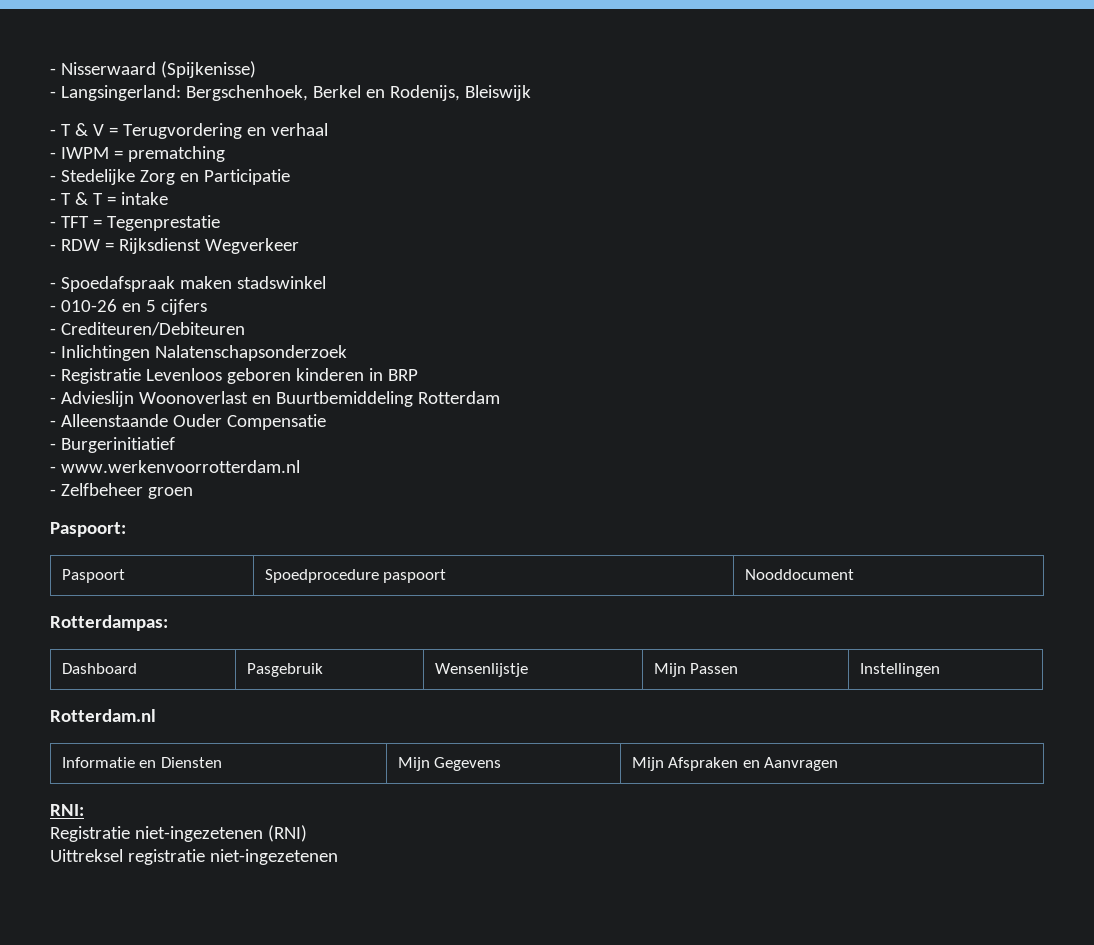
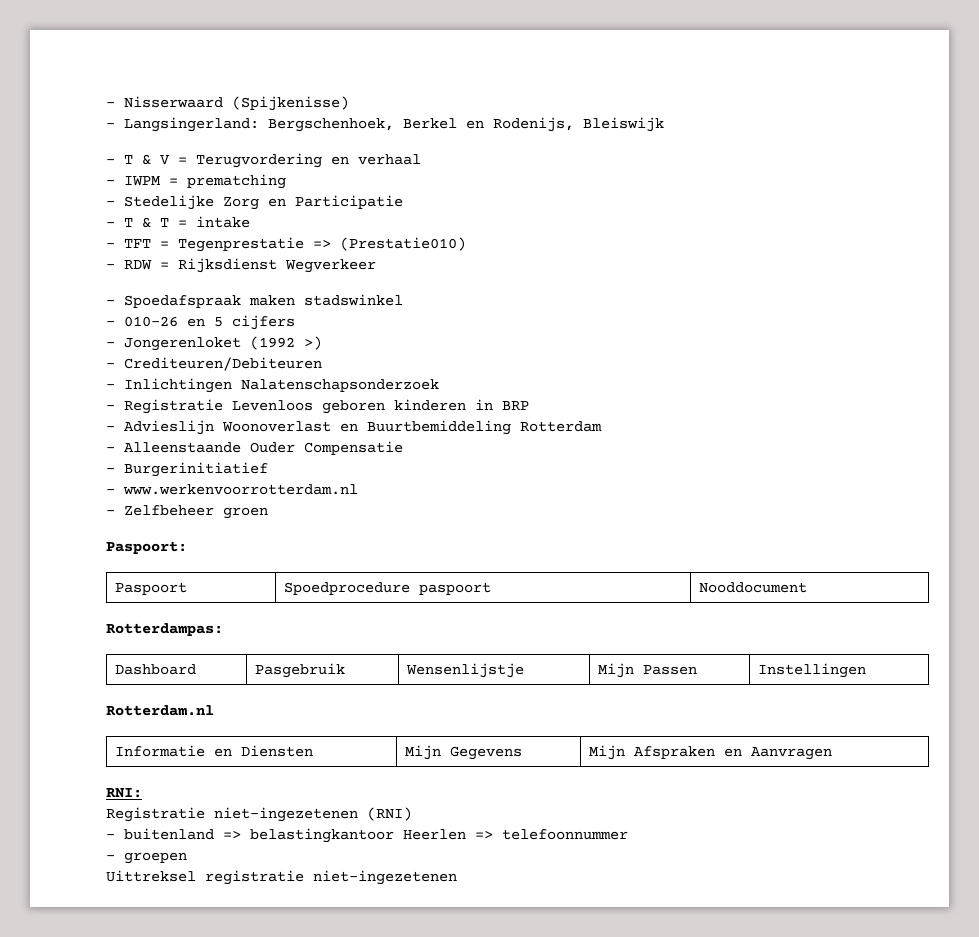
(220, 223) none -> [313,237,466,251] => (Prestatie010)
(207, 307) none -> [106,336,322,351] // - Jongerenloket (1992 >)
(307, 833) none -> [106,828,628,843] [106,852,187,864] // - buitenland => belastingkantoor Heerlen => telefoonnummer // - groepen

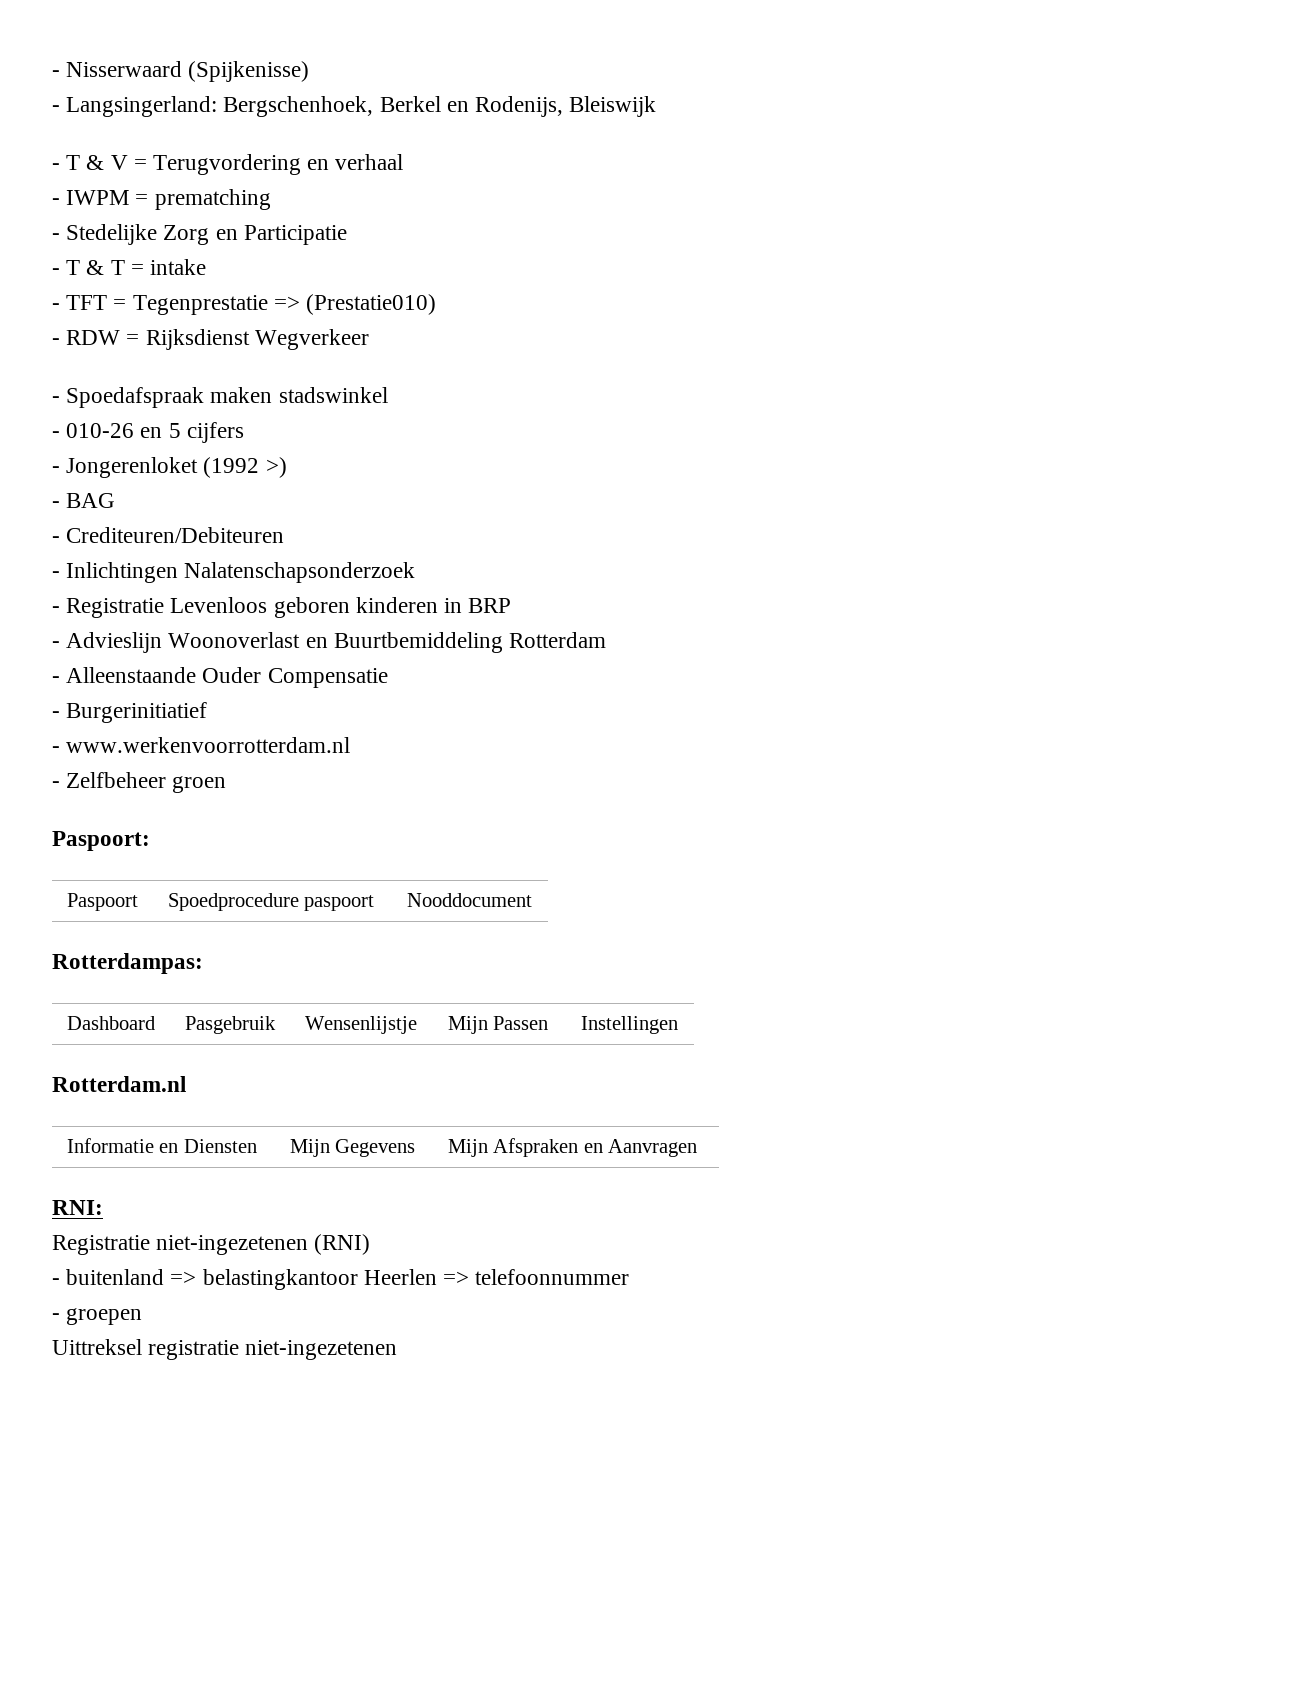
(322, 343) none -> [52,493,116,508] // - BAG

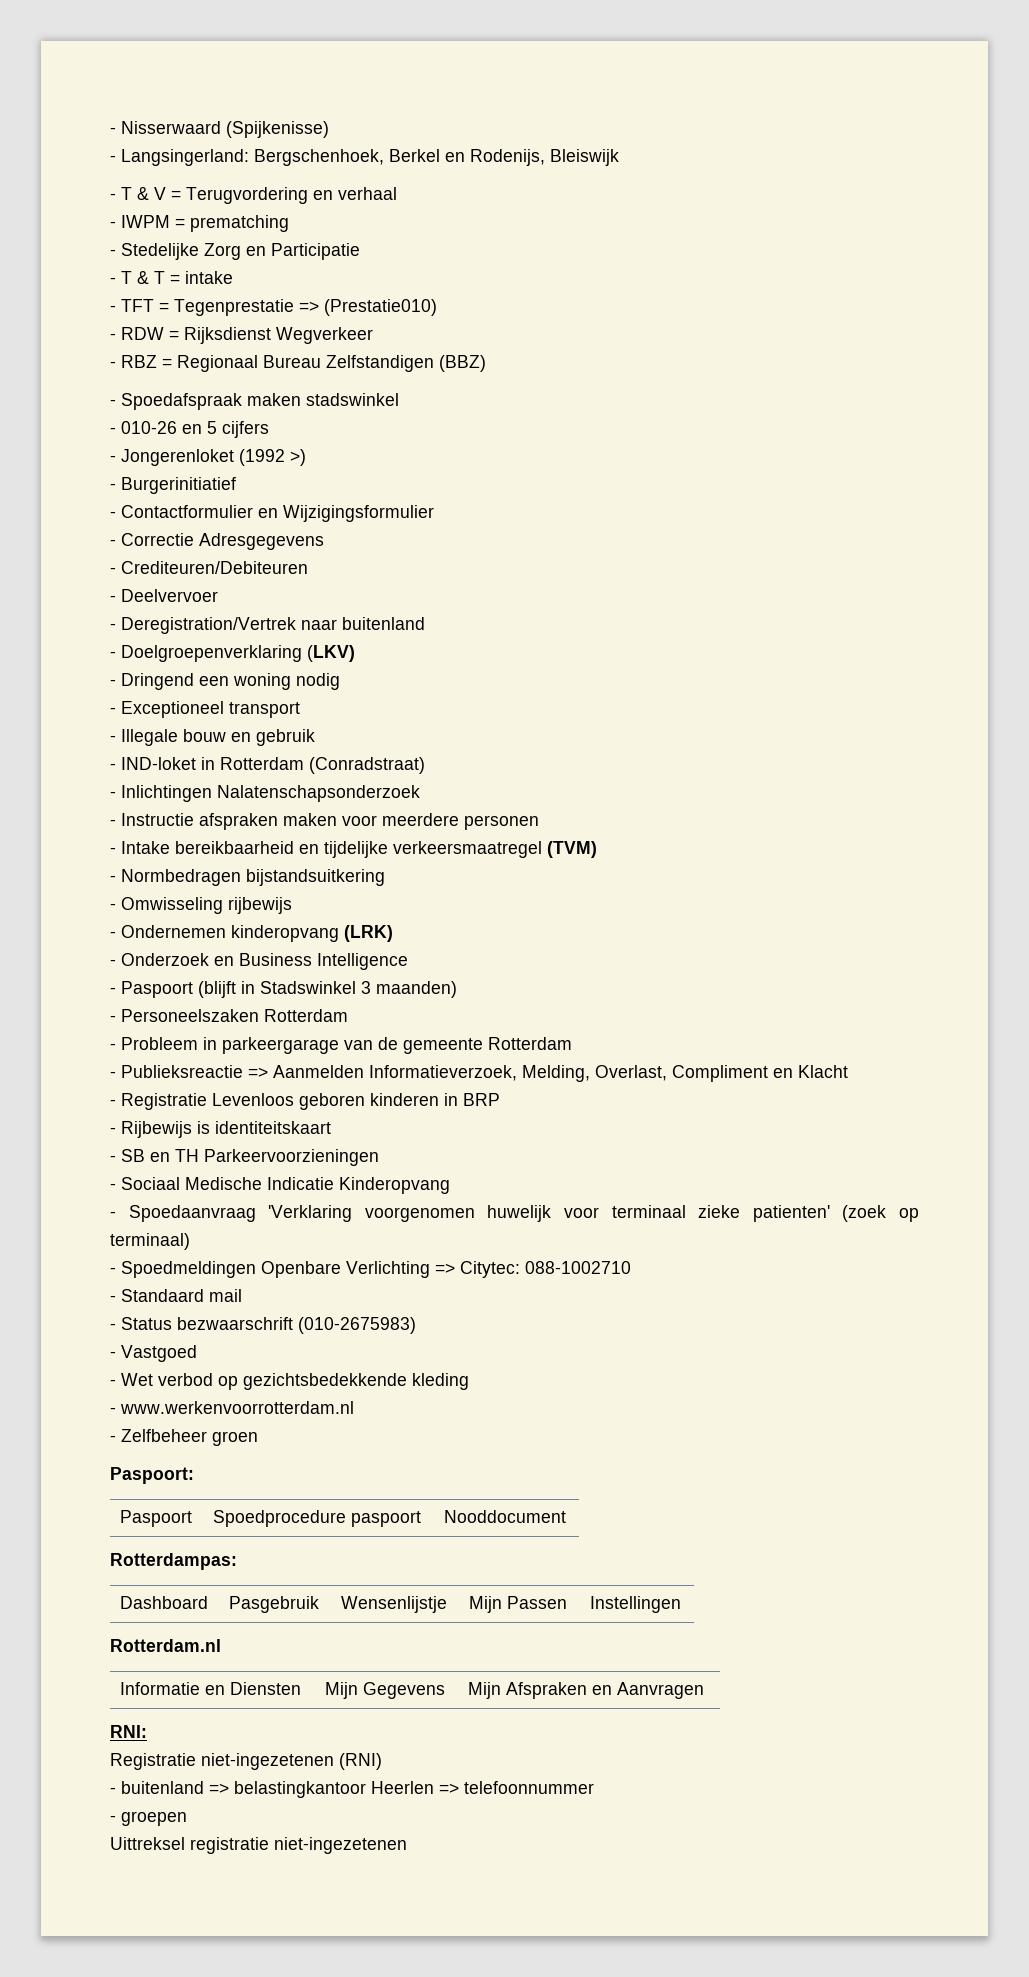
(369, 339) none -> [110,355,486,372] // - RBZ = Regionaal Bureau Zelfstandigen (BBZ)
[66,493,116,508] [52,527,285,543] [52,562,416,583] BAG // - Crediteuren/Debiteuren // - Inlichtingen Nalatenschapsonderzoek -> [121,477,236,494] [110,505,434,522] [110,533,324,550] [110,561,308,574] [110,589,218,602] [110,617,425,634] [110,645,355,662] [110,673,340,690] [110,701,300,718] [110,729,315,746] [110,757,425,774] [110,785,420,802] [110,813,539,830] [110,841,597,858] [110,869,385,886] [110,897,292,914] [110,925,393,942] [110,953,408,970] [110,981,457,998] [110,1009,348,1022] [110,1037,572,1054] [110,1065,848,1082] Burgerinitiatief // - Contactformulier en Wijzigingsformulier // - Correctie Adresgegevens // - Crediteuren/Debiteuren // - Deelvervoer // - Deregistration/Vertrek naar buitenland // - Doelgroepenverklaring (LKV) // - Dringend een woning nodig // - Exceptioneel transport // - Illegale bouw en gebruik // - IND-loket in Rotterdam (Conradstraat) // - Inlichtingen Nalatenschapsonderzoek // - Instructie afspraken maken voor meerdere personen // - Intake bereikbaarheid en tijdelijke verkeersmaatregel (TVM) // - Normbedragen bijstandsuitkering // - Omwisseling rijbewijs // - Ondernemen kinderopvang (LRK) // - Onderzoek en Business Intelligence // - Paspoort (blijft in Stadswinkel 3 maanden) // - Personeelszaken Rotterdam // - Probleem in parkeergarage van de gemeente Rotterdam // - Publieksreactie => Aanmelden Informatieverzoek, Melding, Overlast, Compliment en Klacht
[66,632,607,653] [52,667,388,688] [52,702,208,723] Advieslijn Woonoverlast en Buurtbemiddeling Rotterdam // - Alleenstaande Ouder Compensatie // - Burgerinitiatief -> [121,1121,331,1138] [110,1149,379,1166] [110,1177,450,1194] [110,1205,920,1222] [110,1233,190,1250] [110,1261,631,1278] [110,1289,242,1302] [110,1317,416,1334] [110,1345,197,1362] [110,1373,469,1390] Rijbewijs is identiteitskaart // - SB en TH Parkeervoorzieningen // - Sociaal Medische Indicatie Kinderopvang // - Spoedaanvraag 'Verklaring voorgenomen huwelijk voor terminaal zieke patienten' (zoek op terminaal) // - Spoedmeldingen Openbare Verlichting => Citytec: 088-1002710 // - Standaard mail // - Status bezwaarschrift (010-2675983) // - Vastgoed // - Wet verbod op gezichtsbedekkende kleding

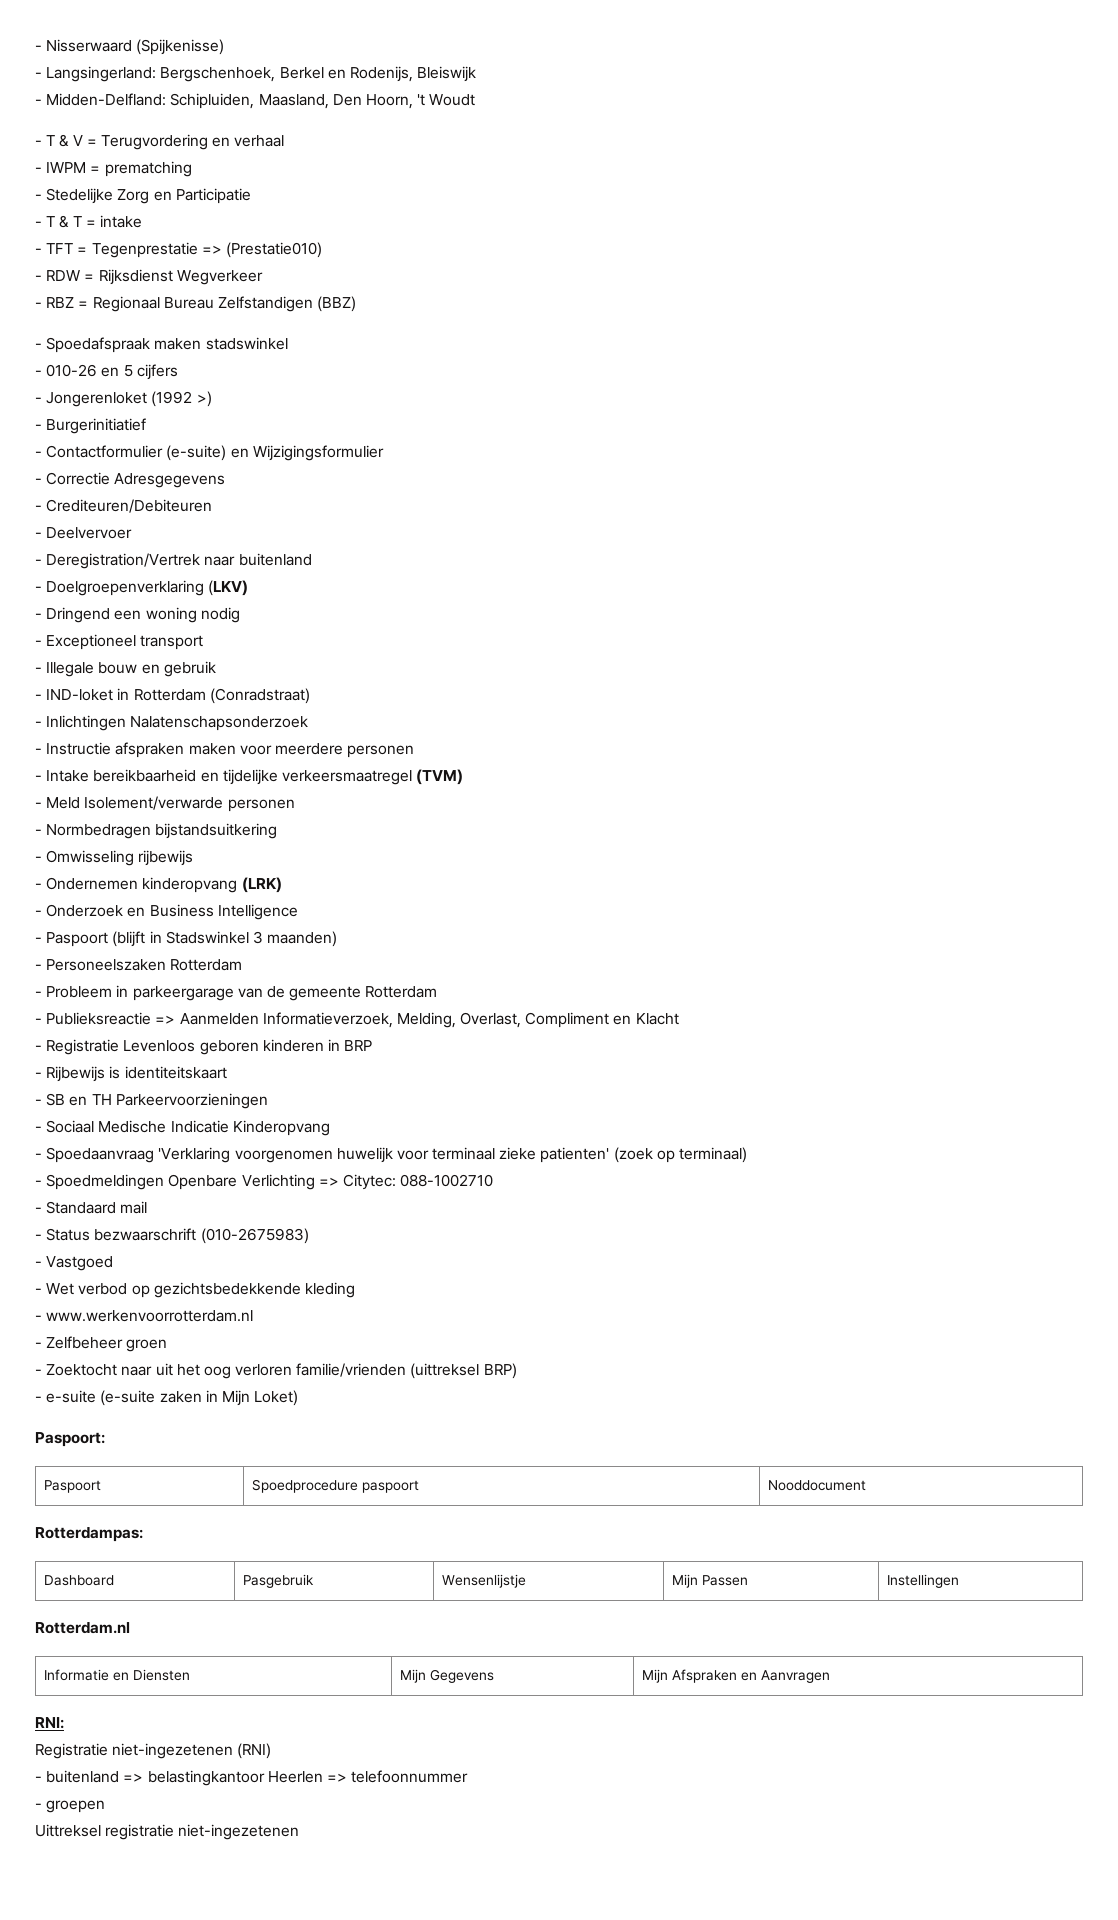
(619, 157) none -> [35,93,476,109] // - Midden-Delfland: Schipluiden, Maasland, Den Hoorn, 't Woudt
(253, 511) none -> [166,445,227,461] (e-suite)
(597, 849) none -> [35,796,295,812] // - Meld Isolement/verwarde personen
(258, 1438) none -> [35,1363,517,1379] [35,1390,299,1406] // - Zoektocht naar uit het oog verloren familie/vrienden (uittreksel BRP) // - e-suite (e-suite zaken in Mijn Loket)

